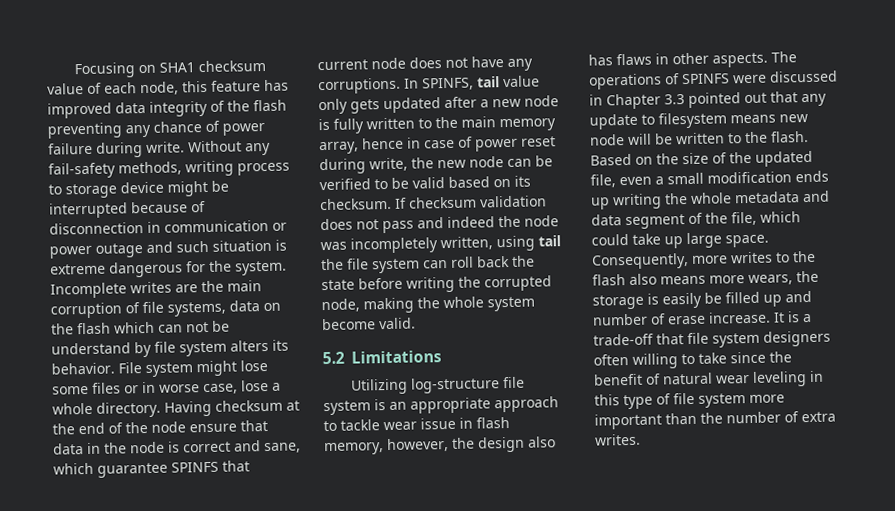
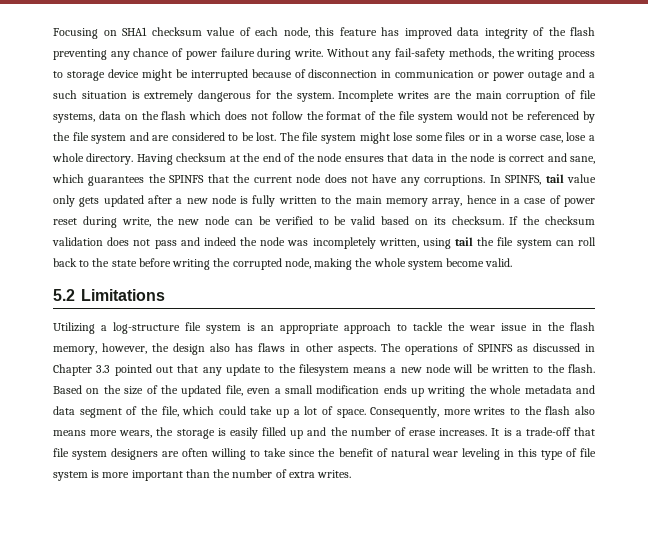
(182, 168) none -> [497,48,515,57] the
(173, 247) none -> [589,72,595,78] a
[50,263,106,275] extreme -> [144,90,194,102] extremely
[158,320,230,333] [51,339,289,358] [51,362,142,375] can not be understand by file system alters its behavior. File -> [225,111,596,123] [53,132,319,144] does not follow the format of the file system would not be referenced by the file system and are considered to be lost. The file
(156, 387) none -> [496,135,503,141] a
[189,423,237,433] ensure -> [344,156,384,162] ensures
[97,462,168,478] guarantee -> [88,174,166,186] guarantees the
(250, 466) none -> [233,174,251,183] the
(421, 143) none -> [514,198,521,204] a
(407, 203) none -> [523,216,541,225] the
(510, 261) none -> [79,260,90,267] to
(409, 386) none -> [101,325,107,331] a
(380, 425) none -> [448,322,465,331] the
(473, 423) none -> [548,322,565,331] the
[733,74,767,84] were -> [516,346,528,352] as
(655, 119) none -> [278,364,296,373] the
(776, 119) none -> [390,367,397,373] a
[686,232,722,249] large -> [293,406,333,415] a lot of
[704,292,722,304] be -> (258, 433) none
(812, 296) none -> [330,427,348,436] the
[708,311,771,324] increase. -> [439,428,488,436] increases.
(831, 338) none -> [162,451,180,457] are
(746, 400) none -> [91,470,100,478] is

